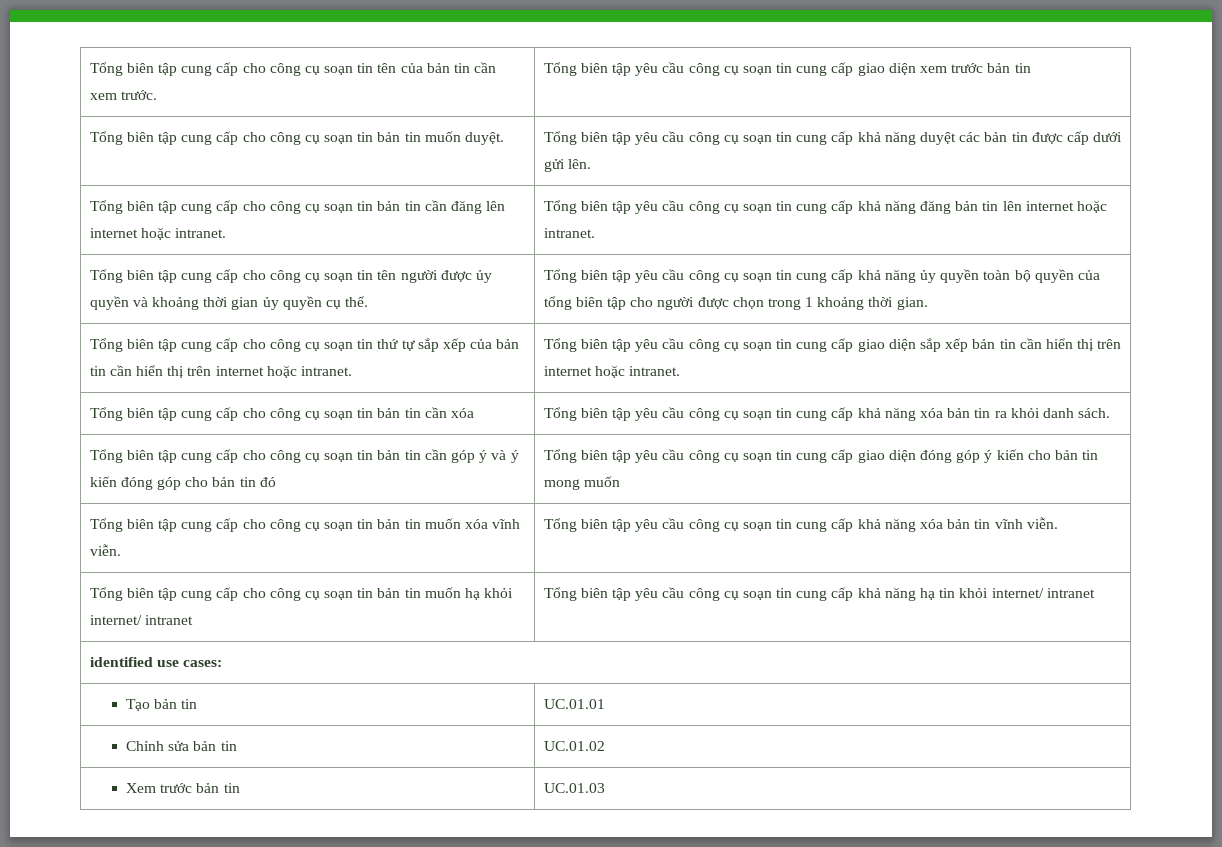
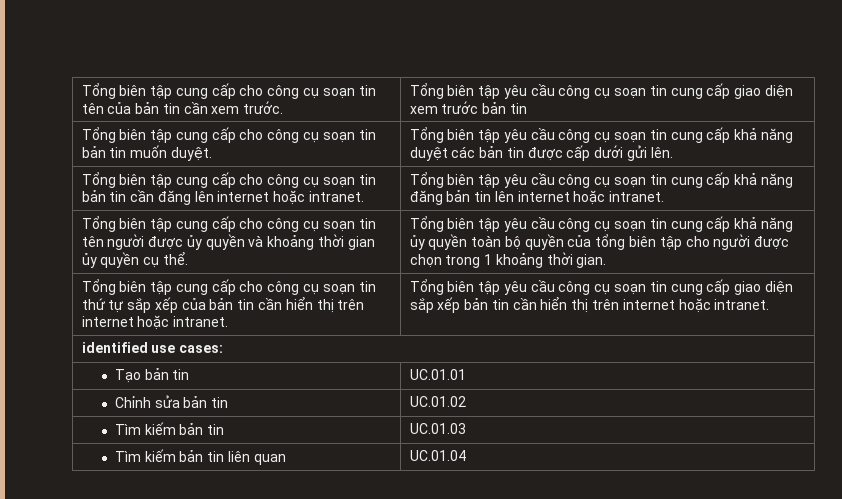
[89,407,475,421] [543,407,1111,421] [89,449,519,463] [89,476,276,490] [543,449,1099,463] [543,476,620,490] [89,518,521,532] [89,544,121,556] [543,517,1058,532] [89,587,514,601] [89,615,193,625] [543,587,1095,601] // Tổng biên tập cung cấp cho công cụ soạn tin bản tin cần xóa | Tổng biên tập yêu cầu công cụ soạn tin cung cấp khả năng xóa bản tin ra khỏi danh sách. // Tổng biên tập cung cấp cho công cụ soạn tin bản tin cần góp ý và ý kiến đóng góp cho bản tin đó | Tổng biên tập yêu cầu công cụ soạn tin cung cấp giao diện đóng góp ý kiến cho bản tin mong muốn // Tổng biên tập cung cấp cho công cụ soạn tin bản tin muốn xóa vĩnh viễn. | Tổng biên tập yêu cầu công cụ soạn tin cung cấp khả năng xóa bản tin vĩnh viễn. // Tổng biên tập cung cấp cho công cụ soạn tin bản tin muốn hạ khỏi internet/ intranet | Tổng biên tập yêu cầu công cụ soạn tin cung cấp khả năng hạ tin khỏi internet/ intranet -> (770, 304) none
[126,783,193,793] Xem trước -> [114,422,176,435] Tìm kiếm
(605, 788) none -> [114,449,286,465] [409,450,466,461] // Tìm kiếm bản tin liên quan | UC.01.04

